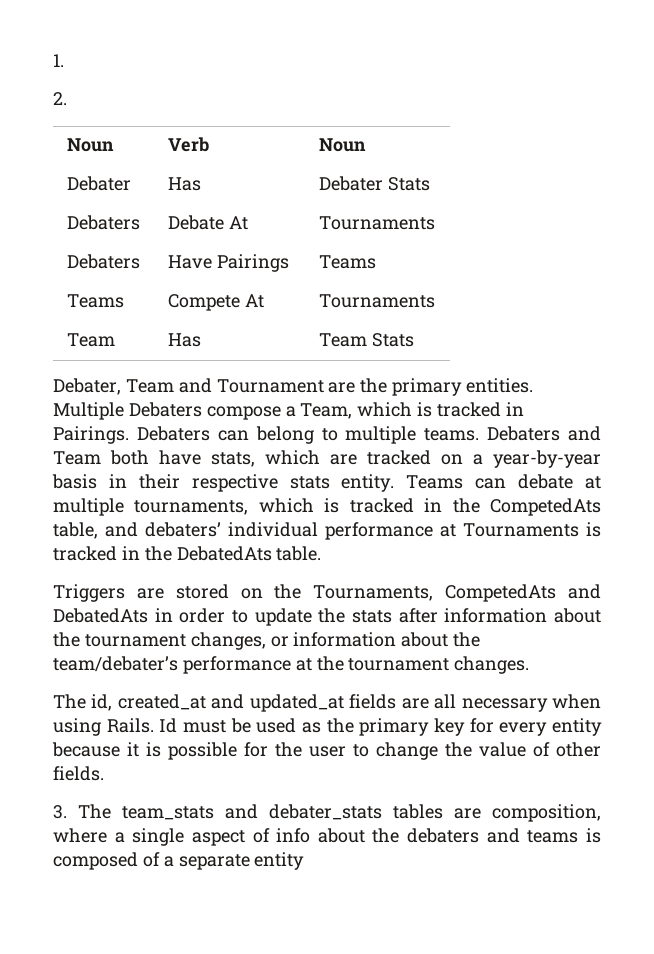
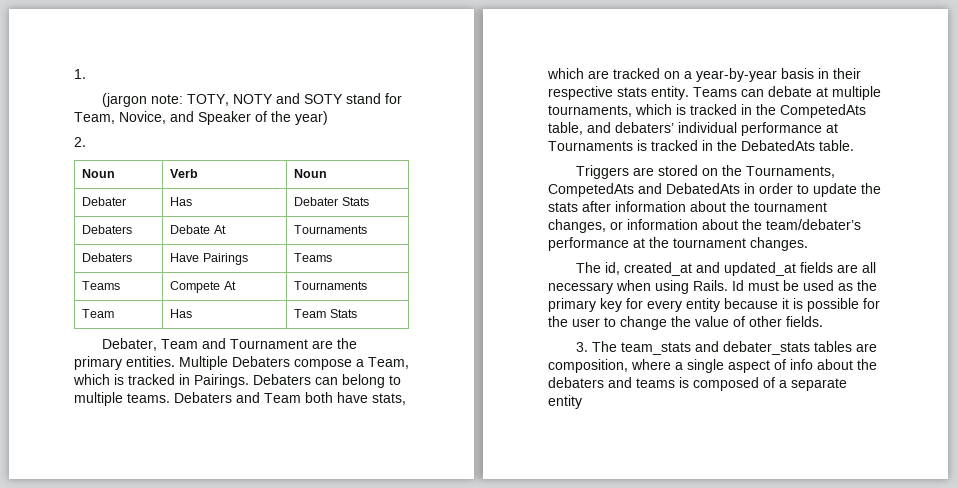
(64, 60) none -> [102,93,403,107] [74,111,328,125] // (jargon note: TOTY, NOTY and SOTY stand for Team, Novice, and Speaker of the year)

